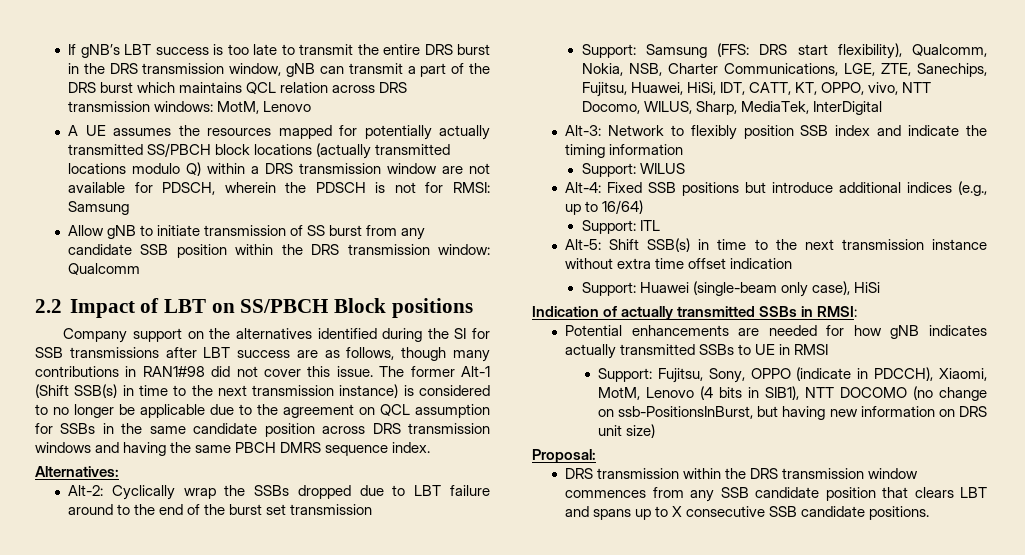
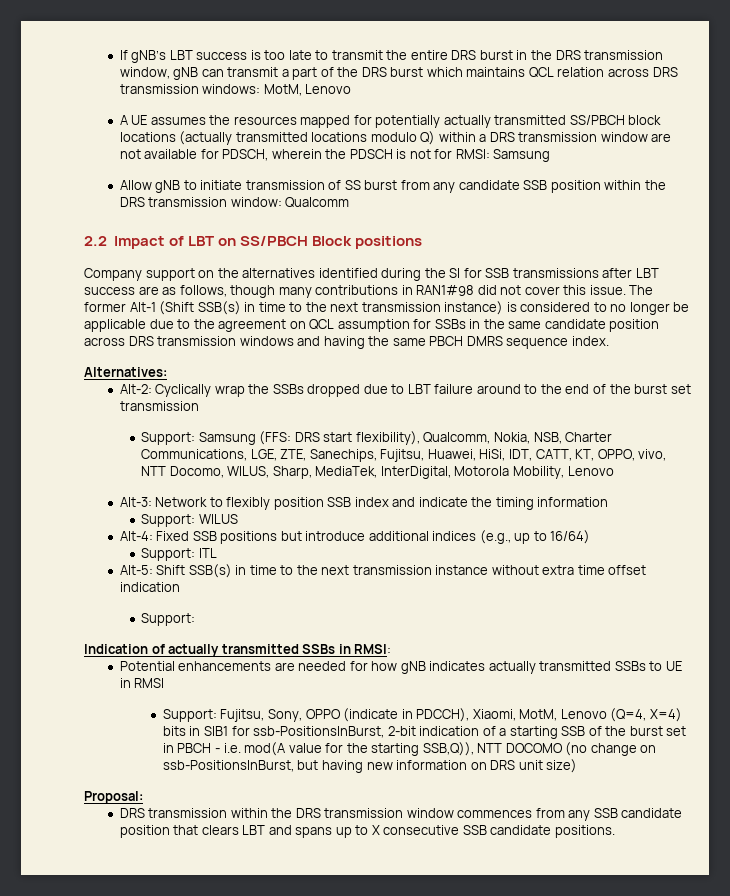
[812,101,882,115] InterDigital -> [380,466,614,479] InterDigital, Motorola Mobility, Lenovo
[639,281,880,297] Huawei (single-beam only case), HiSi -> (196, 619) none
[700,386,800,400] (4 bits in SIB1), -> [610,708,682,722] [162,726,687,739] [162,742,474,756] (Q=4, X=4) bits in SIB1 for ssb-PositionsInBurst, 2-bit indication of a starting SSB of the burst set in PBCH - i.e. mod(A value for the starting SSB,Q)),

